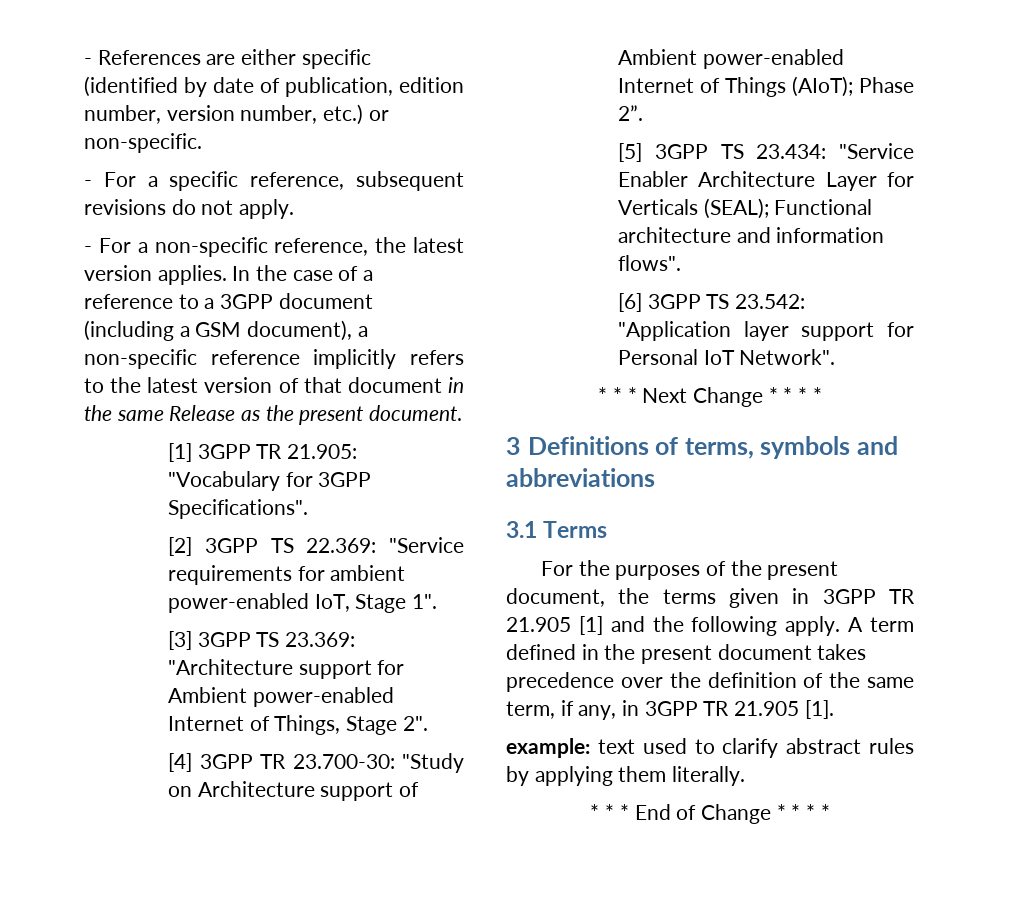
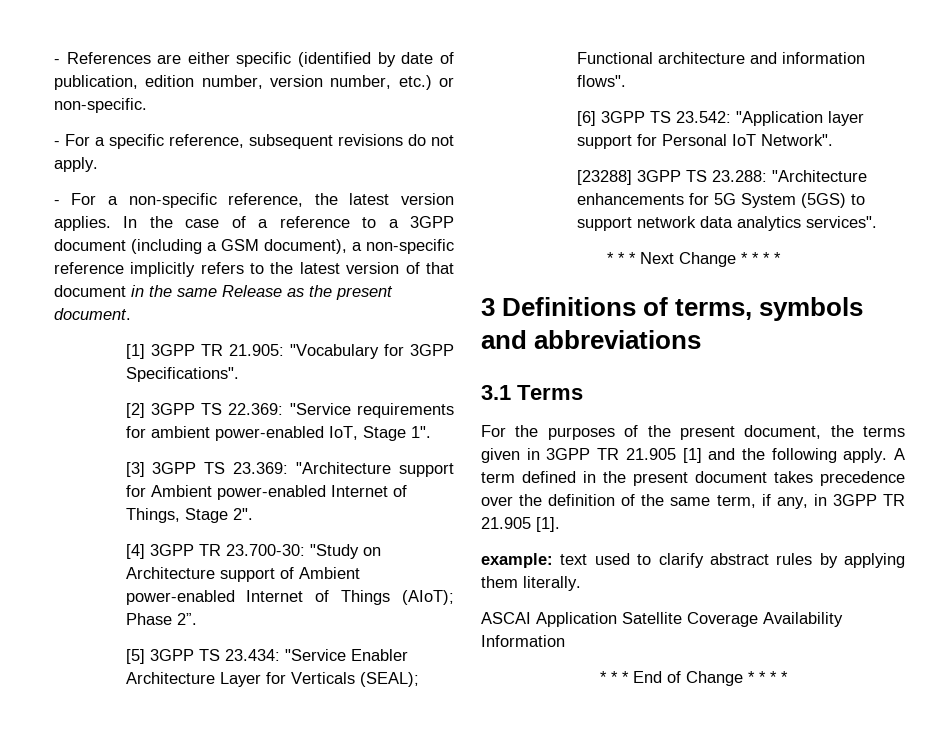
(836, 357) none -> [576,170,867,185] [576,193,865,208] [576,216,877,231] // [23288] 3GPP TS 23.288: "Architecture enhancements for 5G System (5GS) to support network data analytics services".
(746, 776) none -> [481,612,843,627] [481,635,565,647] // ASCAI Application Satellite Coverage Availability Information

